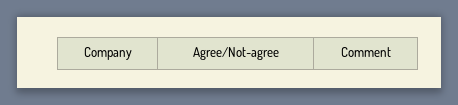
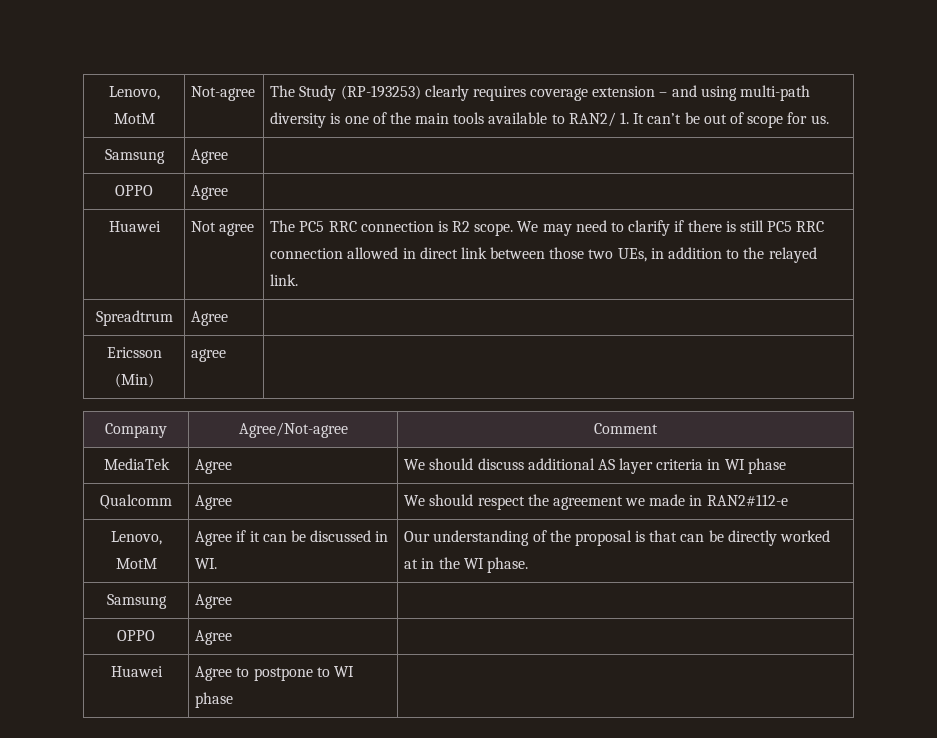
[83,47,132,60] [192,47,279,60] [340,47,391,57] Company | Agree/Not-agree | Comment -> [108,86,160,100] [113,113,155,124] [191,86,256,101] [270,85,811,101] [270,112,829,128] [104,149,165,164] [191,149,229,164] [115,185,153,196] [191,185,229,200] [108,221,161,232] [191,221,255,236] [270,220,825,236] [270,247,817,263] [270,274,299,286] [95,310,173,326] [191,311,229,326] [106,347,162,358] [114,373,154,388] [191,349,227,362] [105,423,167,438] [238,422,348,438] [594,423,658,434] [103,458,170,470] [195,459,233,474] [404,458,786,474] [100,494,172,509] [195,495,233,510] [404,494,788,510] [110,531,162,545] [115,558,157,569] [195,530,389,546] [195,558,218,569] [404,530,831,546] [404,557,528,573] [106,594,167,609] [195,594,233,609] [117,630,155,641] [195,630,233,645] [110,666,163,677] [195,666,354,681] [195,692,234,708] Lenovo, MotM | Not-agree | The Study (RP-193253) clearly requires coverage extension – and using multi-path diversity is one of the main tools available to RAN2/ 1. It can’t be out of scope for us. // Samsung | Agree | // OPPO | Agree | // Huawei | Not agree | The PC5 RRC connection is R2 scope. We may need to clarify if there is still PC5 RRC connection allowed in direct link between those two UEs, in addition to the relayed link. // Spreadtrum | Agree | // Ericsson (Min) | agree | // Company | Agree/Not-agree | Comment // MediaTek | Agree | We should discuss additional AS layer criteria in WI phase // Qualcomm | Agree | We should respect the agreement we made in RAN2#112-e // Lenovo, MotM | Agree if it can be discussed in WI. | Our understanding of the proposal is that can be directly worked at in the WI phase. // Samsung | Agree | // OPPO | Agree | // Huawei | Agree to postpone to WI phase |

